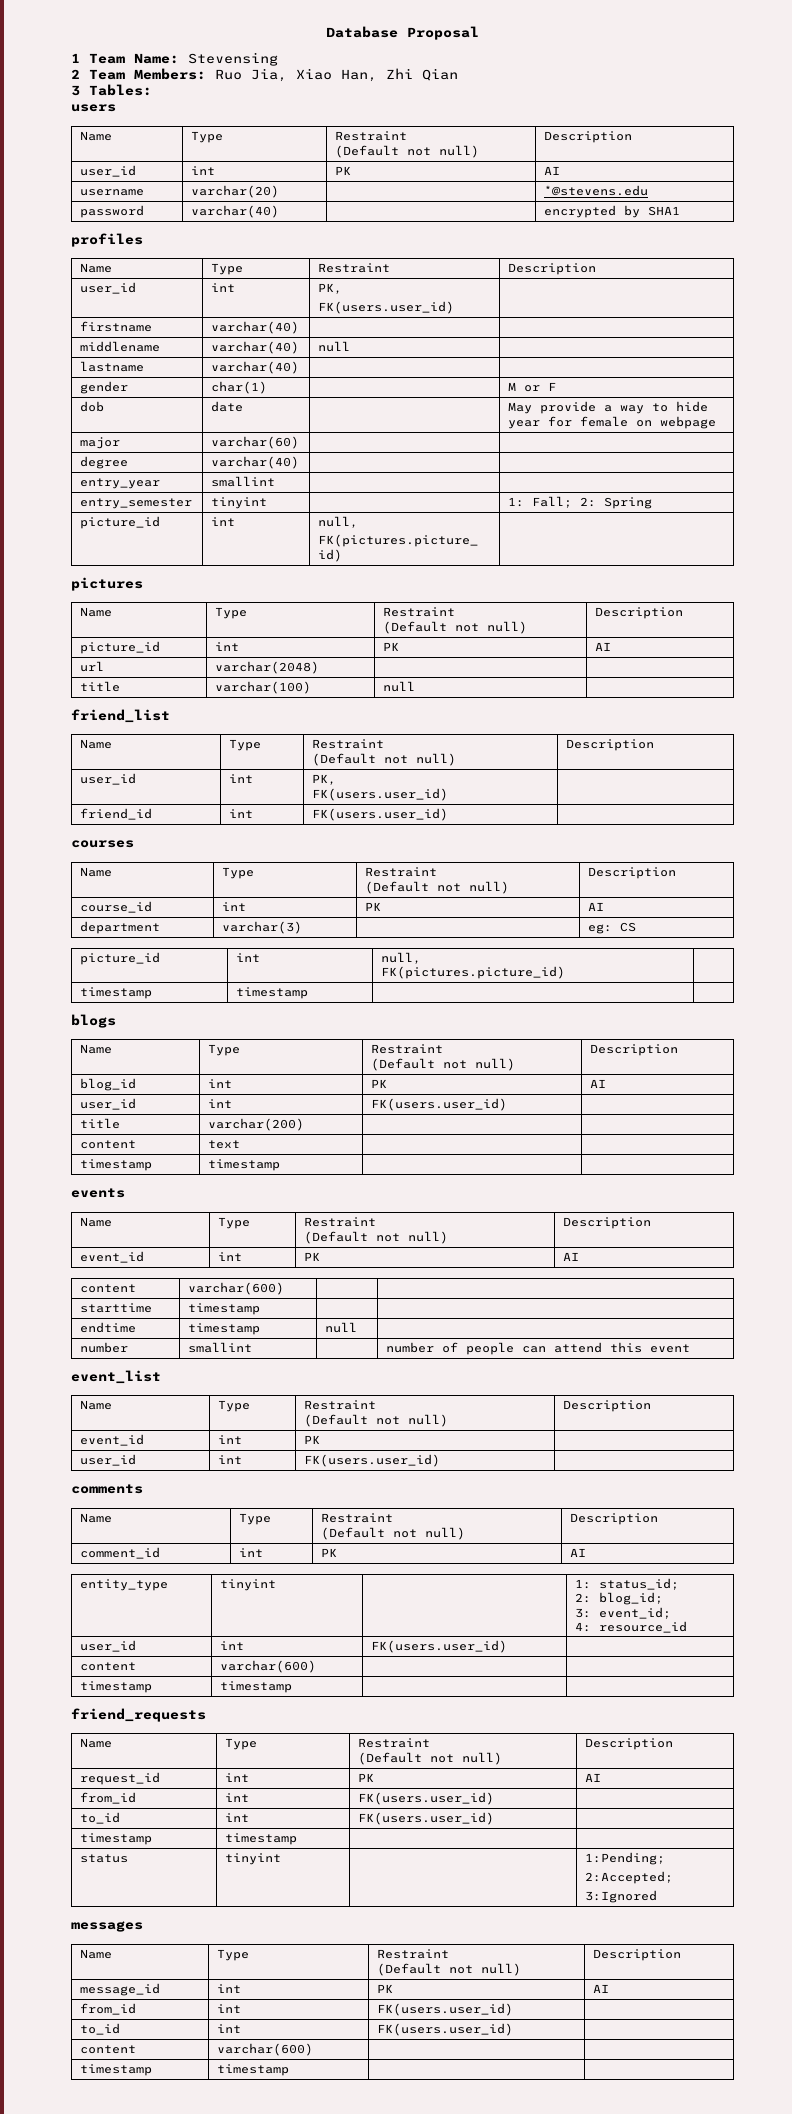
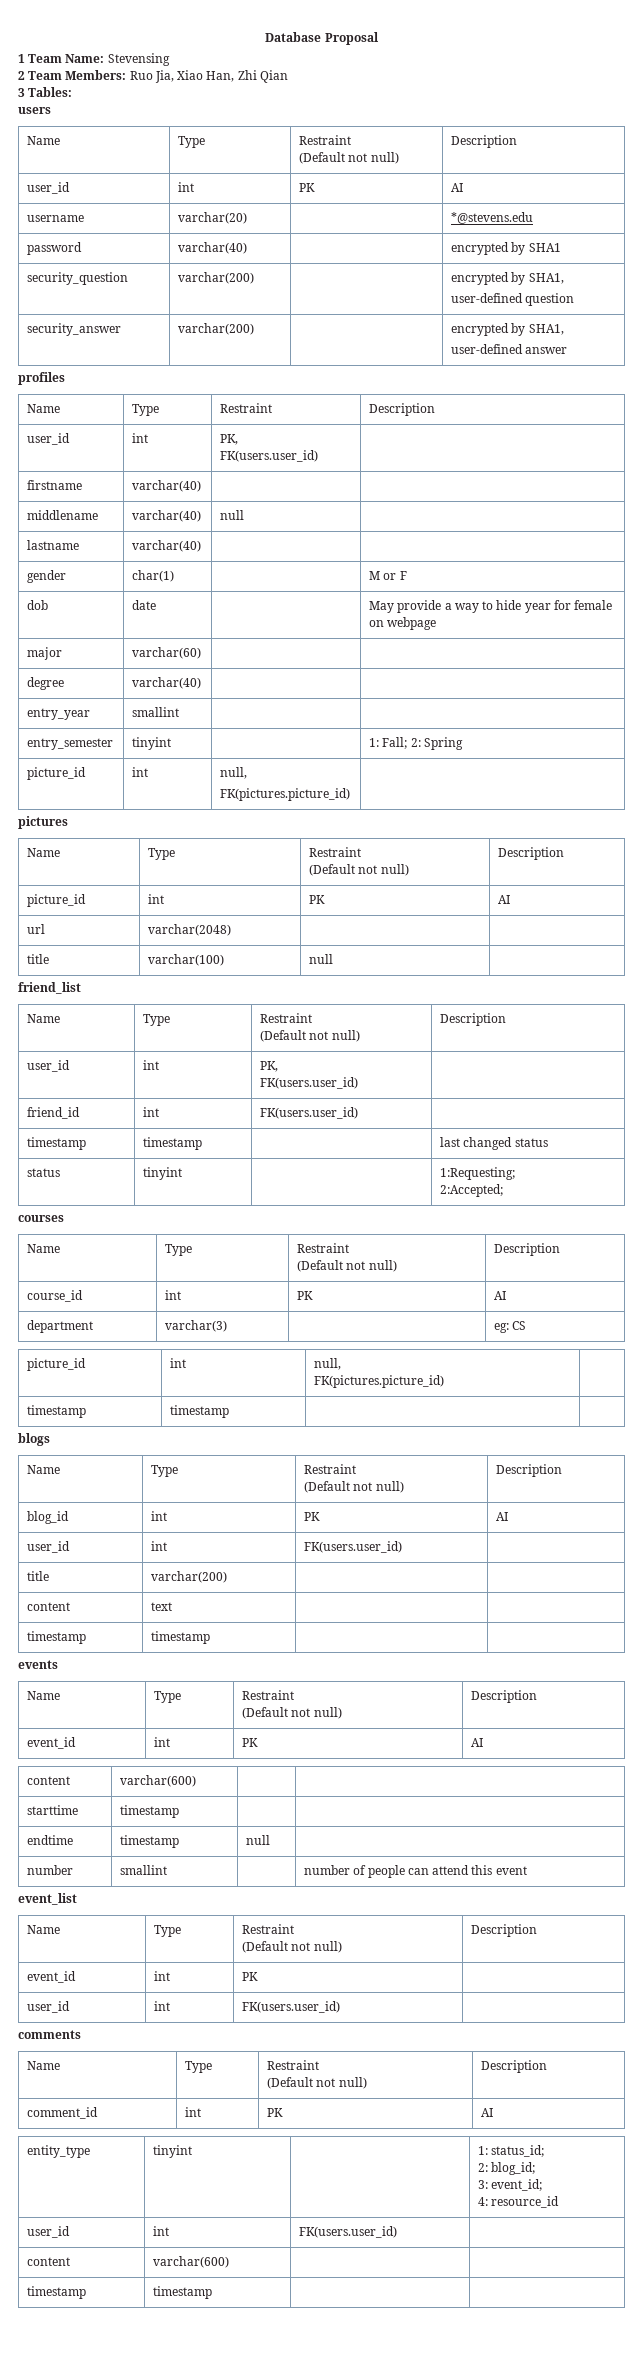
(681, 211) none -> [27,272,129,285] [178,272,255,284] [451,272,564,285] [451,293,575,306] [27,323,122,336] [178,323,255,335] [451,323,564,336] [451,344,568,354] // security_question | varchar(200) | | encrypted by SHA1, // user-defined question // security_answer | varchar(200) | | encrypted by SHA1, // user-defined answer
(449, 814) none -> [27,1137,87,1150] [143,1137,203,1150] [440,1137,548,1150] [27,1168,61,1177] [143,1167,183,1180] [440,1167,516,1180] [440,1184,504,1197] // timestamp | timestamp | | last changed status // status | tinyint | | 1:Requesting; // 2:Accepted;
[71,1708,206,1722] [80,1738,113,1748] [225,1738,258,1750] [358,1738,431,1748] [358,1752,503,1765] [585,1738,674,1750] [80,1772,161,1785] [225,1773,250,1782] [358,1773,375,1782] [585,1773,602,1782] [80,1792,137,1804] [225,1793,250,1802] [358,1792,495,1805] [80,1812,121,1824] [225,1813,250,1822] [358,1812,495,1825] [80,1833,153,1845] [225,1833,298,1845] [80,1854,129,1863] [225,1853,282,1865] [585,1852,666,1865] [585,1871,674,1884] [585,1890,658,1903] [71,1921,143,1932] [80,1949,113,1959] [217,1949,250,1961] [377,1949,450,1959] [377,1963,522,1976] [593,1949,682,1961] [80,1983,161,1996] [217,1984,242,1993] [377,1984,394,1993] [593,1984,610,1993] [80,2003,137,2015] [217,2004,242,2013] [377,2003,514,2016] [80,2023,121,2035] [217,2024,242,2033] [377,2023,514,2036] [80,2045,137,2054] [217,2043,314,2056] [80,2064,153,2076] [217,2064,290,2076] // friend_requests // Name | Type | Restraint // (Default not null) | Description // request_id | int | PK | AI // from_id | int | FK(users.user_id) | // to_id | int | FK(users.user_id) | // timestamp | timestamp | | // status | tinyint | | 1:Pending; // 2:Accepted; // 3:Ignored // messages // Name | Type | Restraint // (Default not null) | Description // message_id | int | PK | AI // from_id | int | FK(users.user_id) | // to_id | int | FK(users.user_id) | // content | varchar(600) | | // timestamp | timestamp | | -> (213, 2292) none

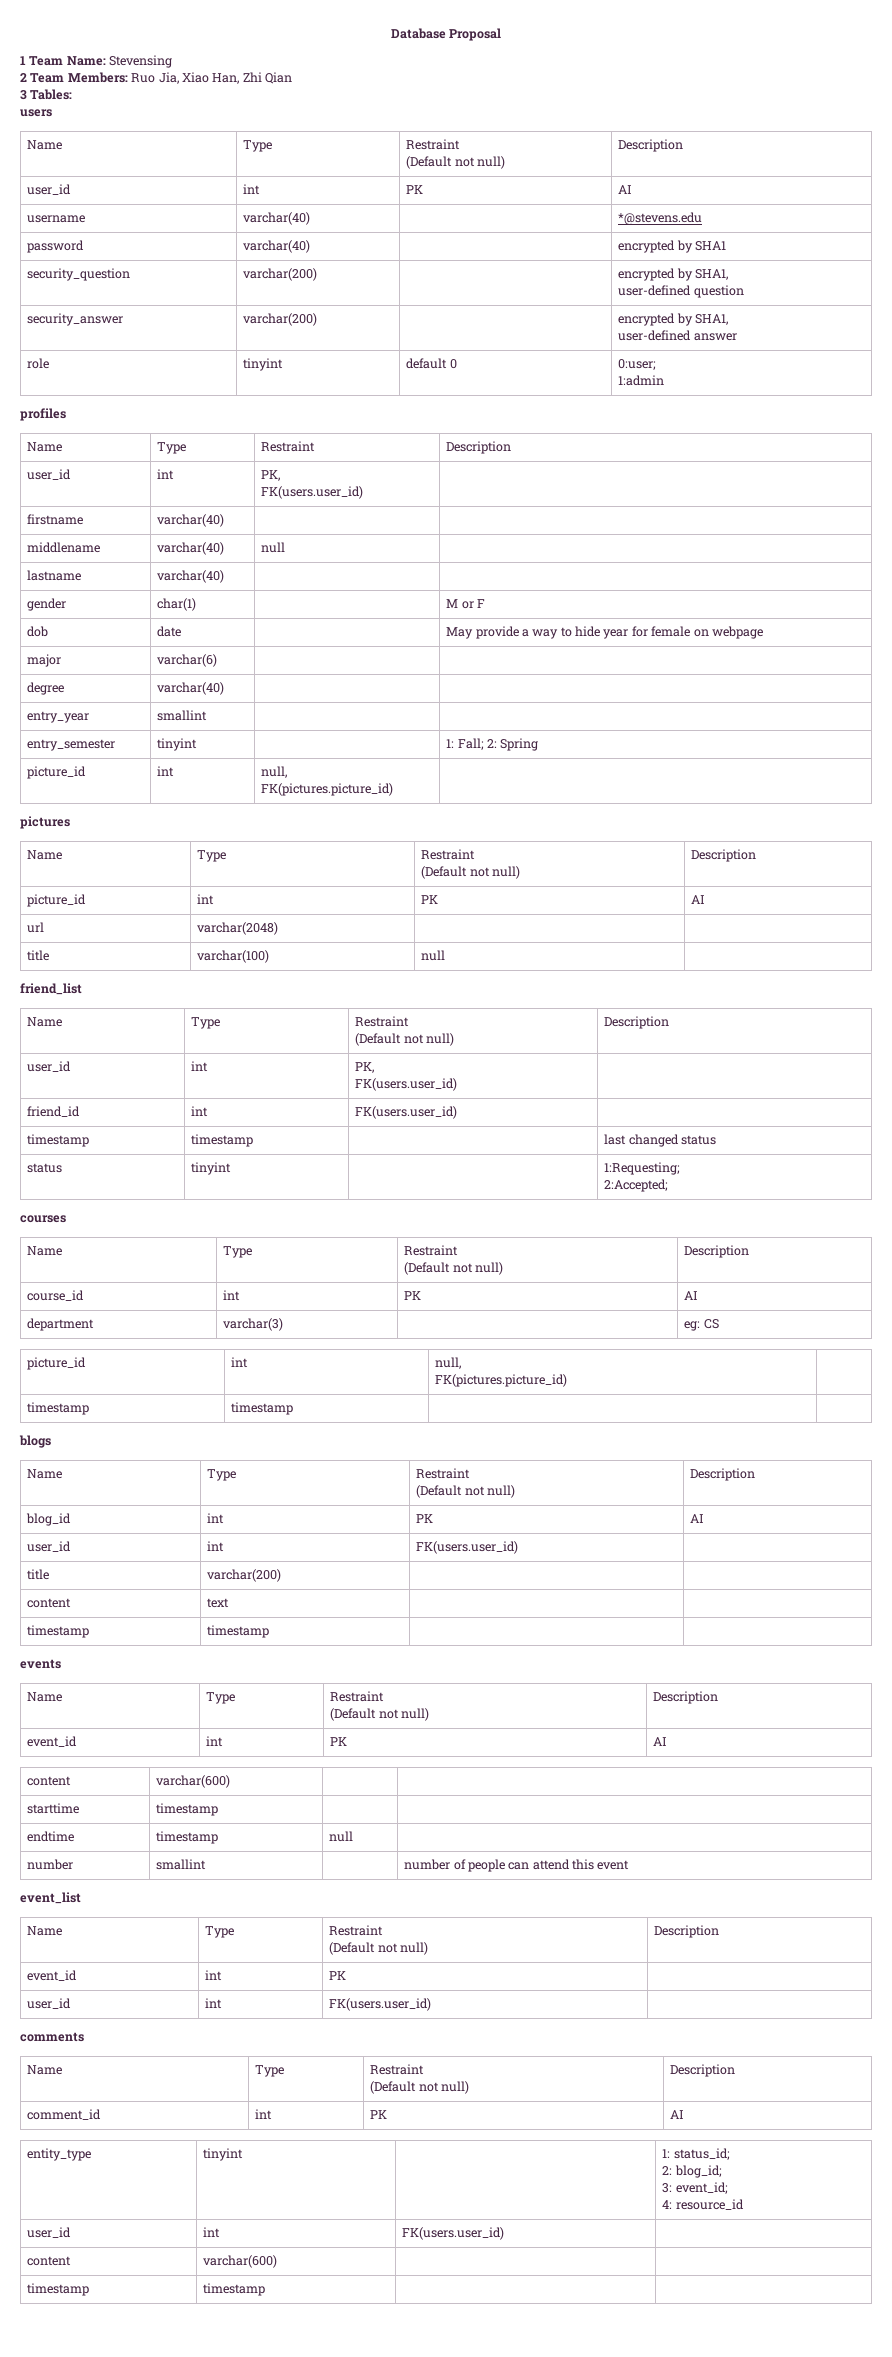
[178,212,248,224] varchar(20) -> [243,212,311,225] varchar(40)
(568, 350) none -> [27,358,50,369] [243,358,284,371] [406,358,457,369] [618,359,657,370] [618,375,665,386] // role | tinyint | default 0 | 0:user; // 1:admin
[132,647,202,659] varchar(60) -> [157,654,218,667] varchar(6)

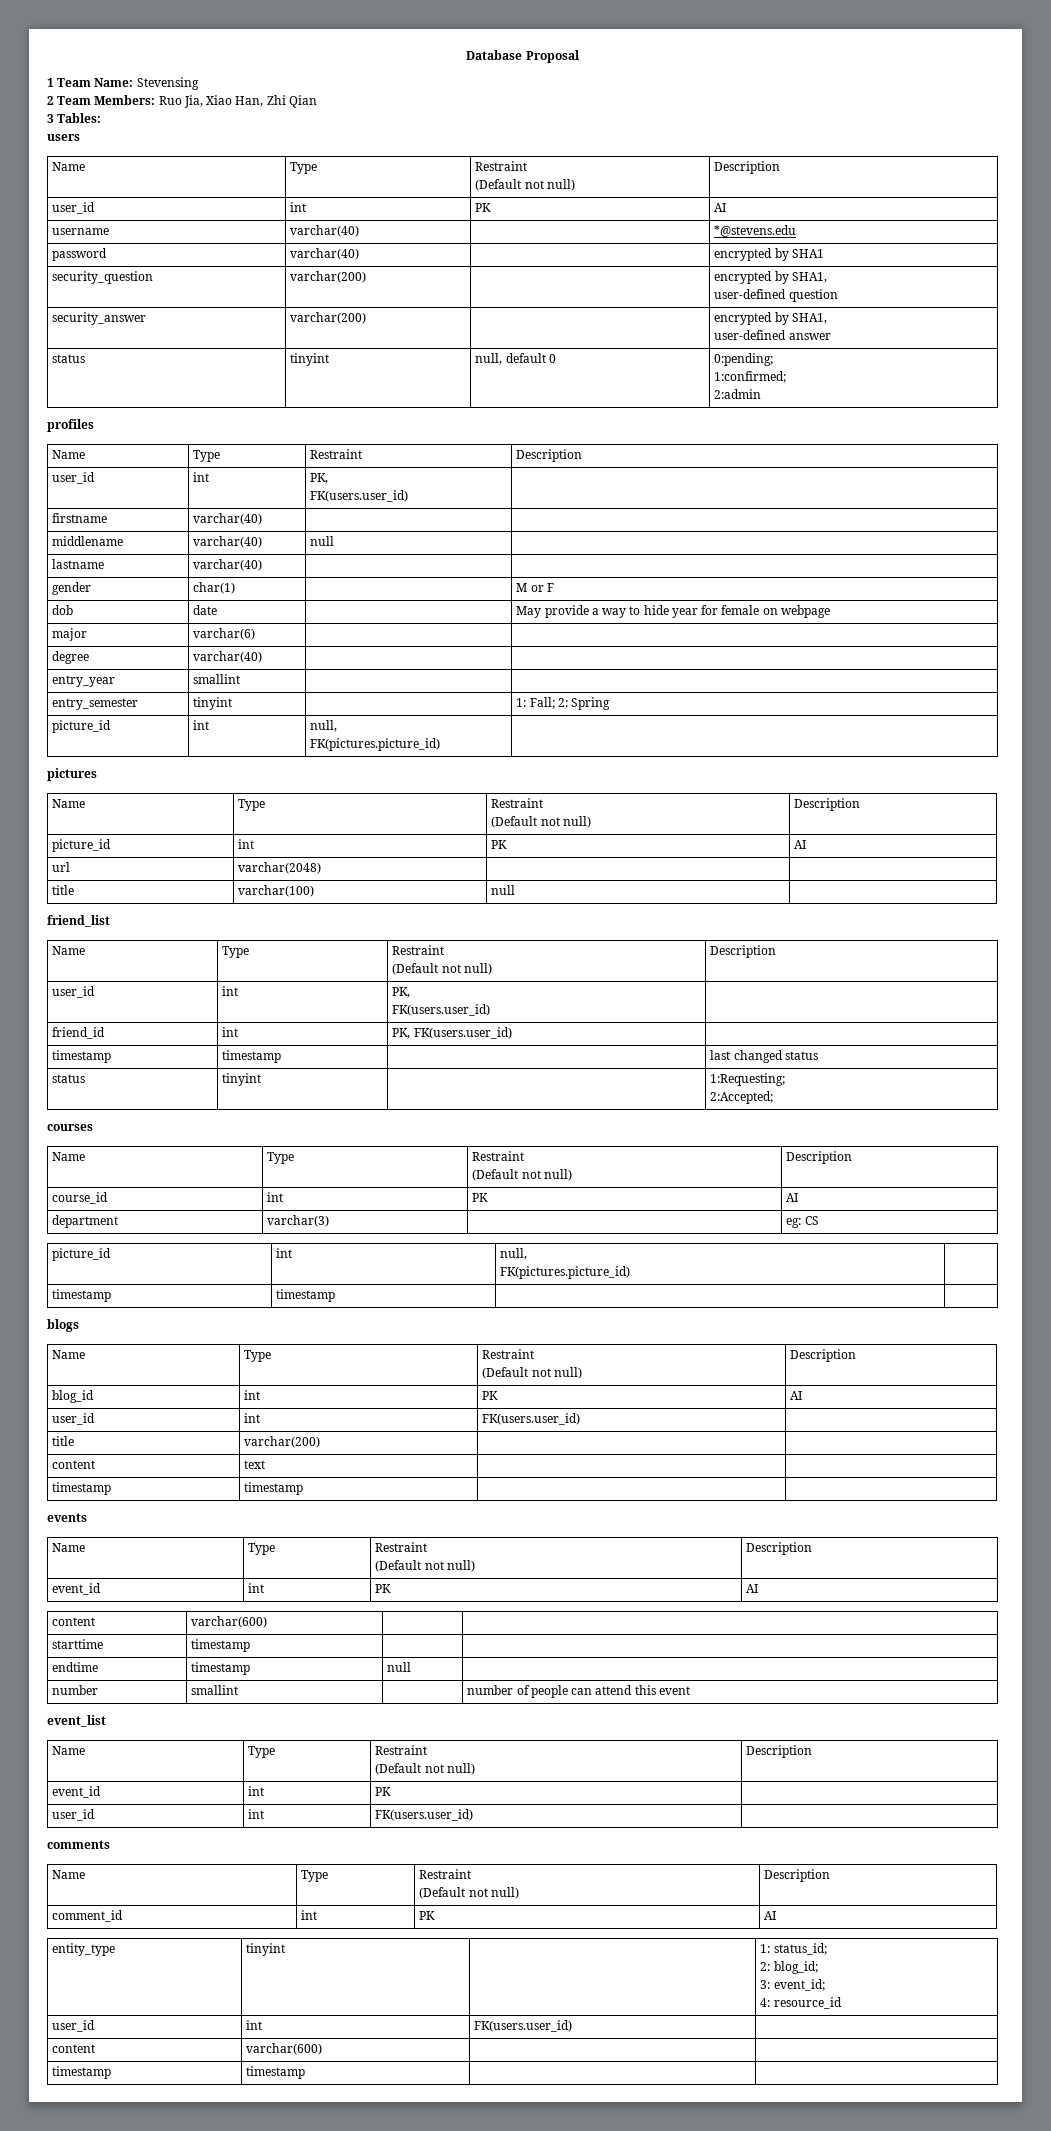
[27,358,50,369] [243,358,284,371] role | tinyint | -> [52,354,86,363] [290,353,330,366] [475,353,503,365] status | tinyint | null,
[618,359,657,370] [618,375,665,386] 0:user; // 1:admin -> [714,353,774,366] [714,371,787,383] [714,389,762,399] 0:pending; // 1:confirmed; // 2:admin
(209, 1111) none -> [392,1028,411,1039] PK,

